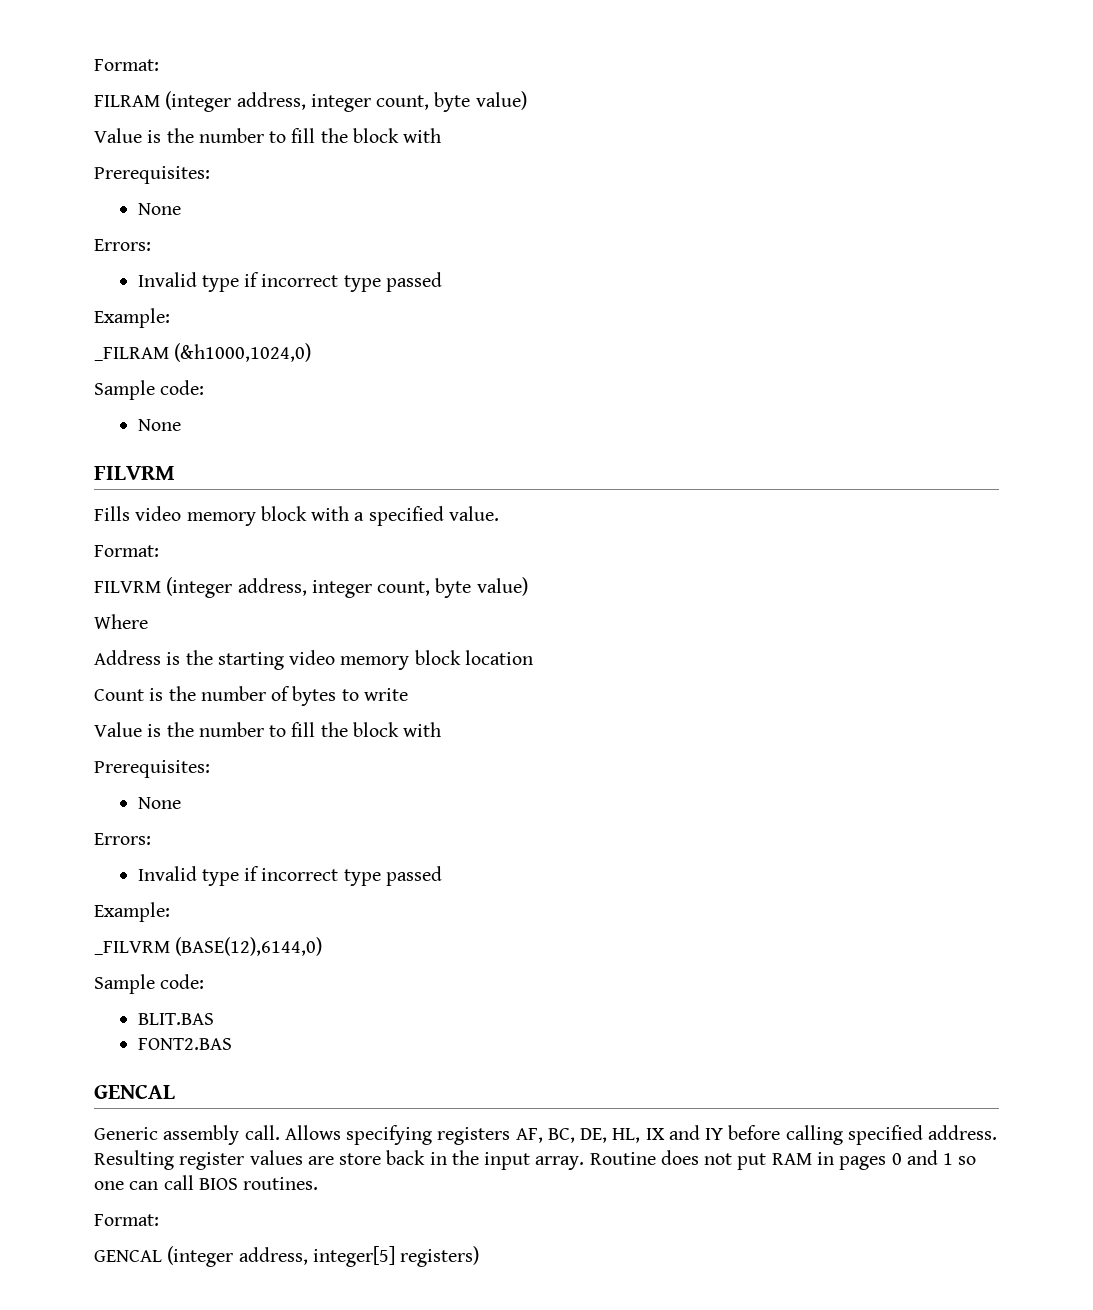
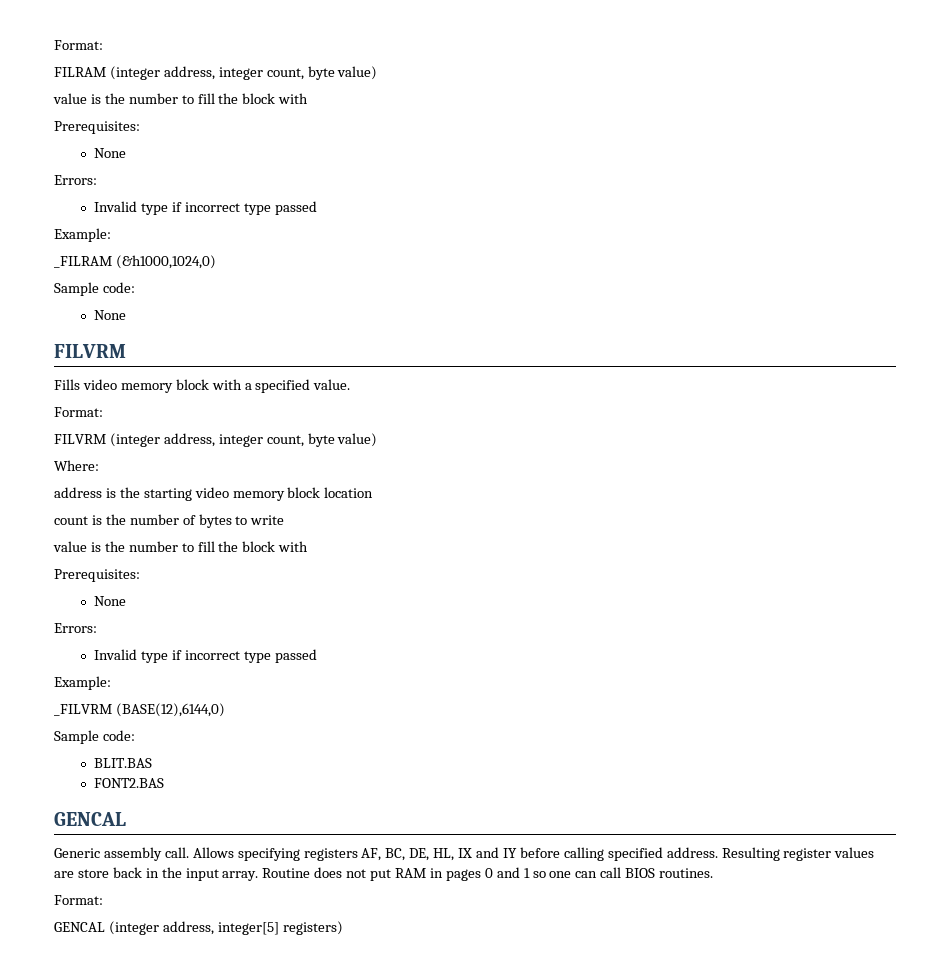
[94,128,142,143] Value -> [53,93,87,104] value
[94,614,148,629] [94,650,161,665] Where // Address -> [54,460,99,471] [54,487,102,498] Where: // address
[94,689,144,701] Count -> [54,516,88,525] count
[94,722,142,737] Value -> [53,541,87,552] value

